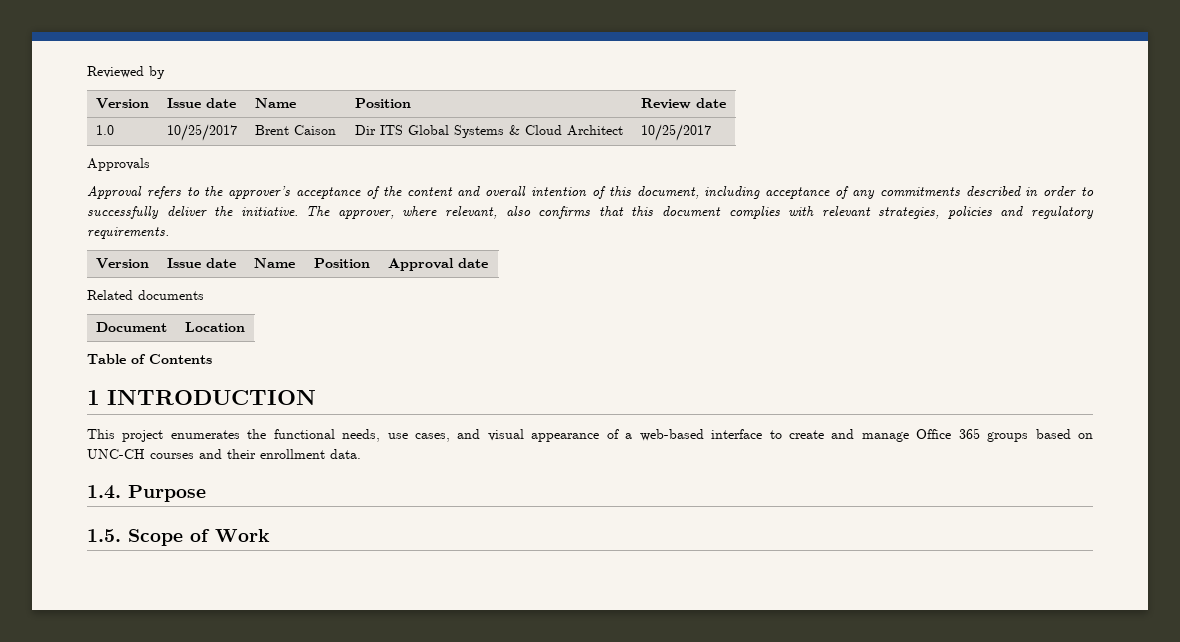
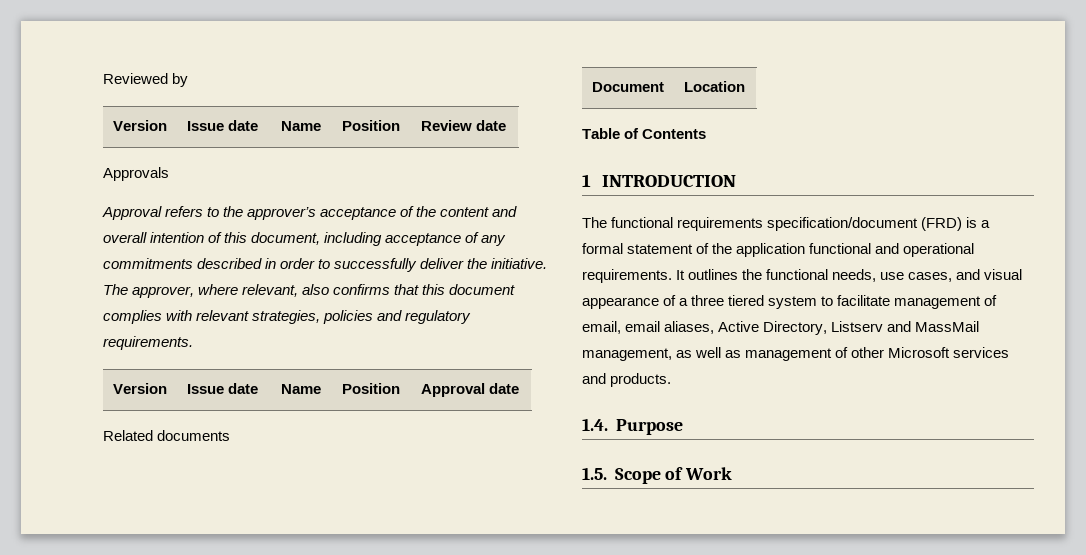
[95,125,114,135] [166,124,237,141] [254,125,336,135] [354,125,623,138] [640,124,711,141] // 1.0 | 10/25/2017 | Brent Caison | Dir ITS Global Systems & Cloud Architect | 10/25/2017 -> (507, 125) none
[87,429,240,442] This project enumerates -> [582,217,991,231] [582,243,975,257] [582,269,739,283] The functional requirements specification/document (FRD) is a formal statement of the application functional and operational requirements. It outlines
[639,428,1093,442] [87,449,361,459] web-based interface to create and manage Office 365 groups based on UNC-CH courses and their enrollment data. -> [691,295,998,309] [582,321,980,335] [582,347,1010,361] [582,373,672,387] three tiered system to facilitate management of email, email aliases, Active Directory, Listserv and MassMail management, as well as management of other Microsoft services and products.

